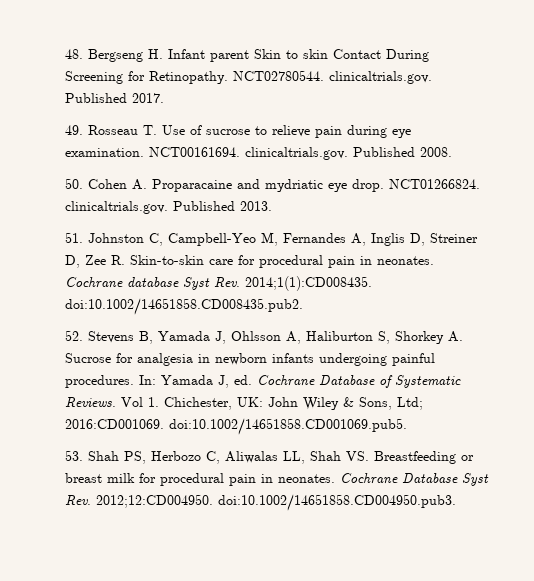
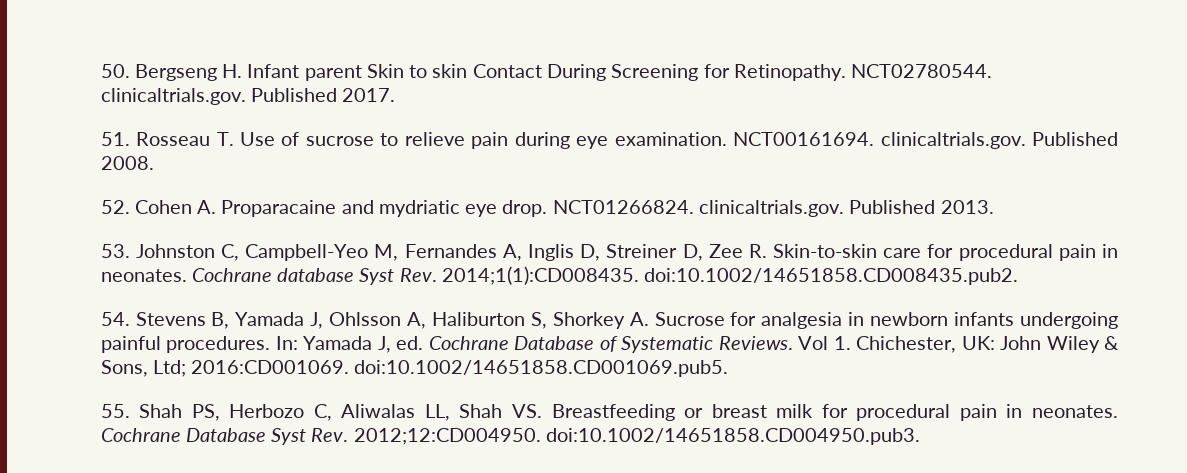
[65,49,84,59] 48. -> [100,64,130,78] 50.
[65,125,84,135] 49. -> [100,132,130,146] 51.
[65,178,84,189] 50. -> [100,200,130,214] 52.
[65,232,84,243] 51. -> [100,244,130,258] 53.
[65,330,84,341] 52. -> [100,312,130,326] 54.
[65,450,84,461] 53. -> [100,404,130,418] 55.

